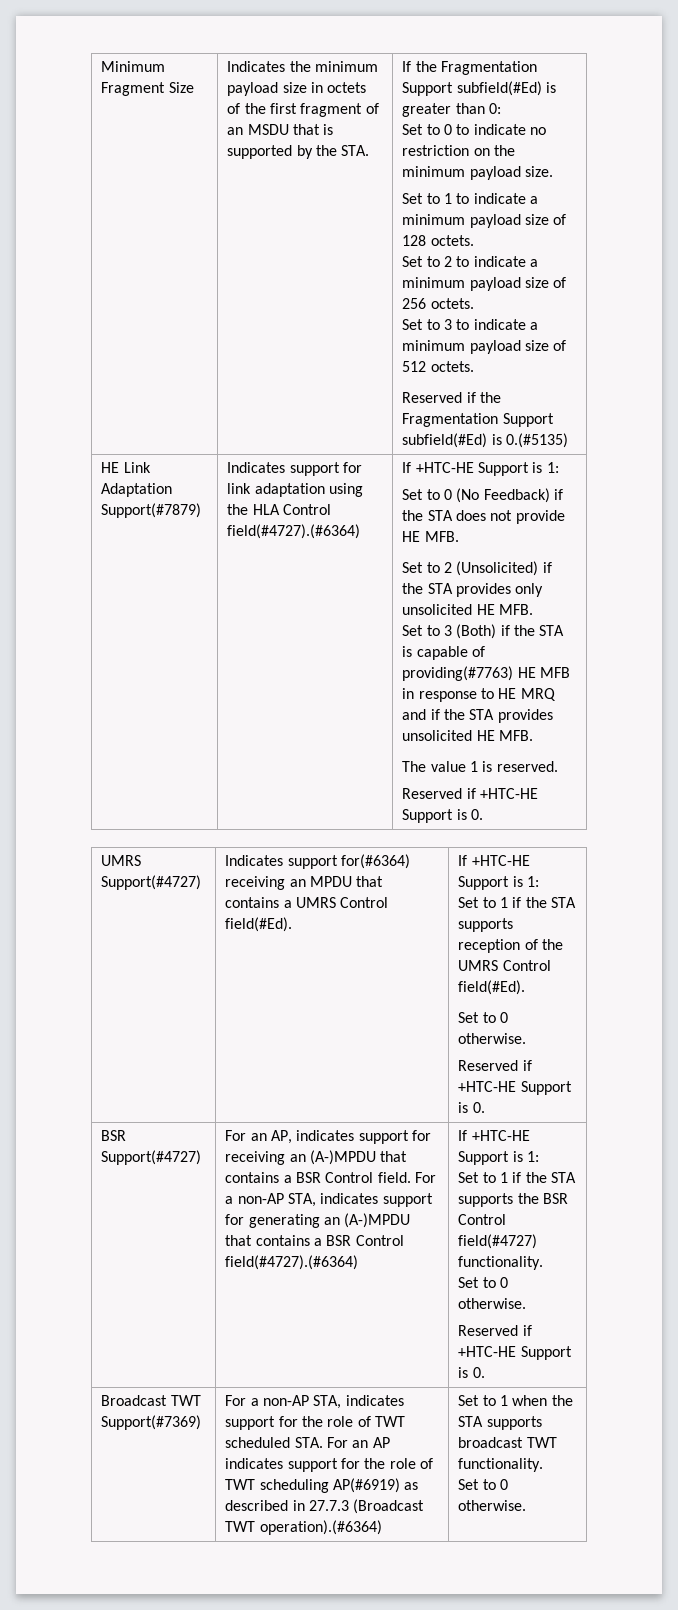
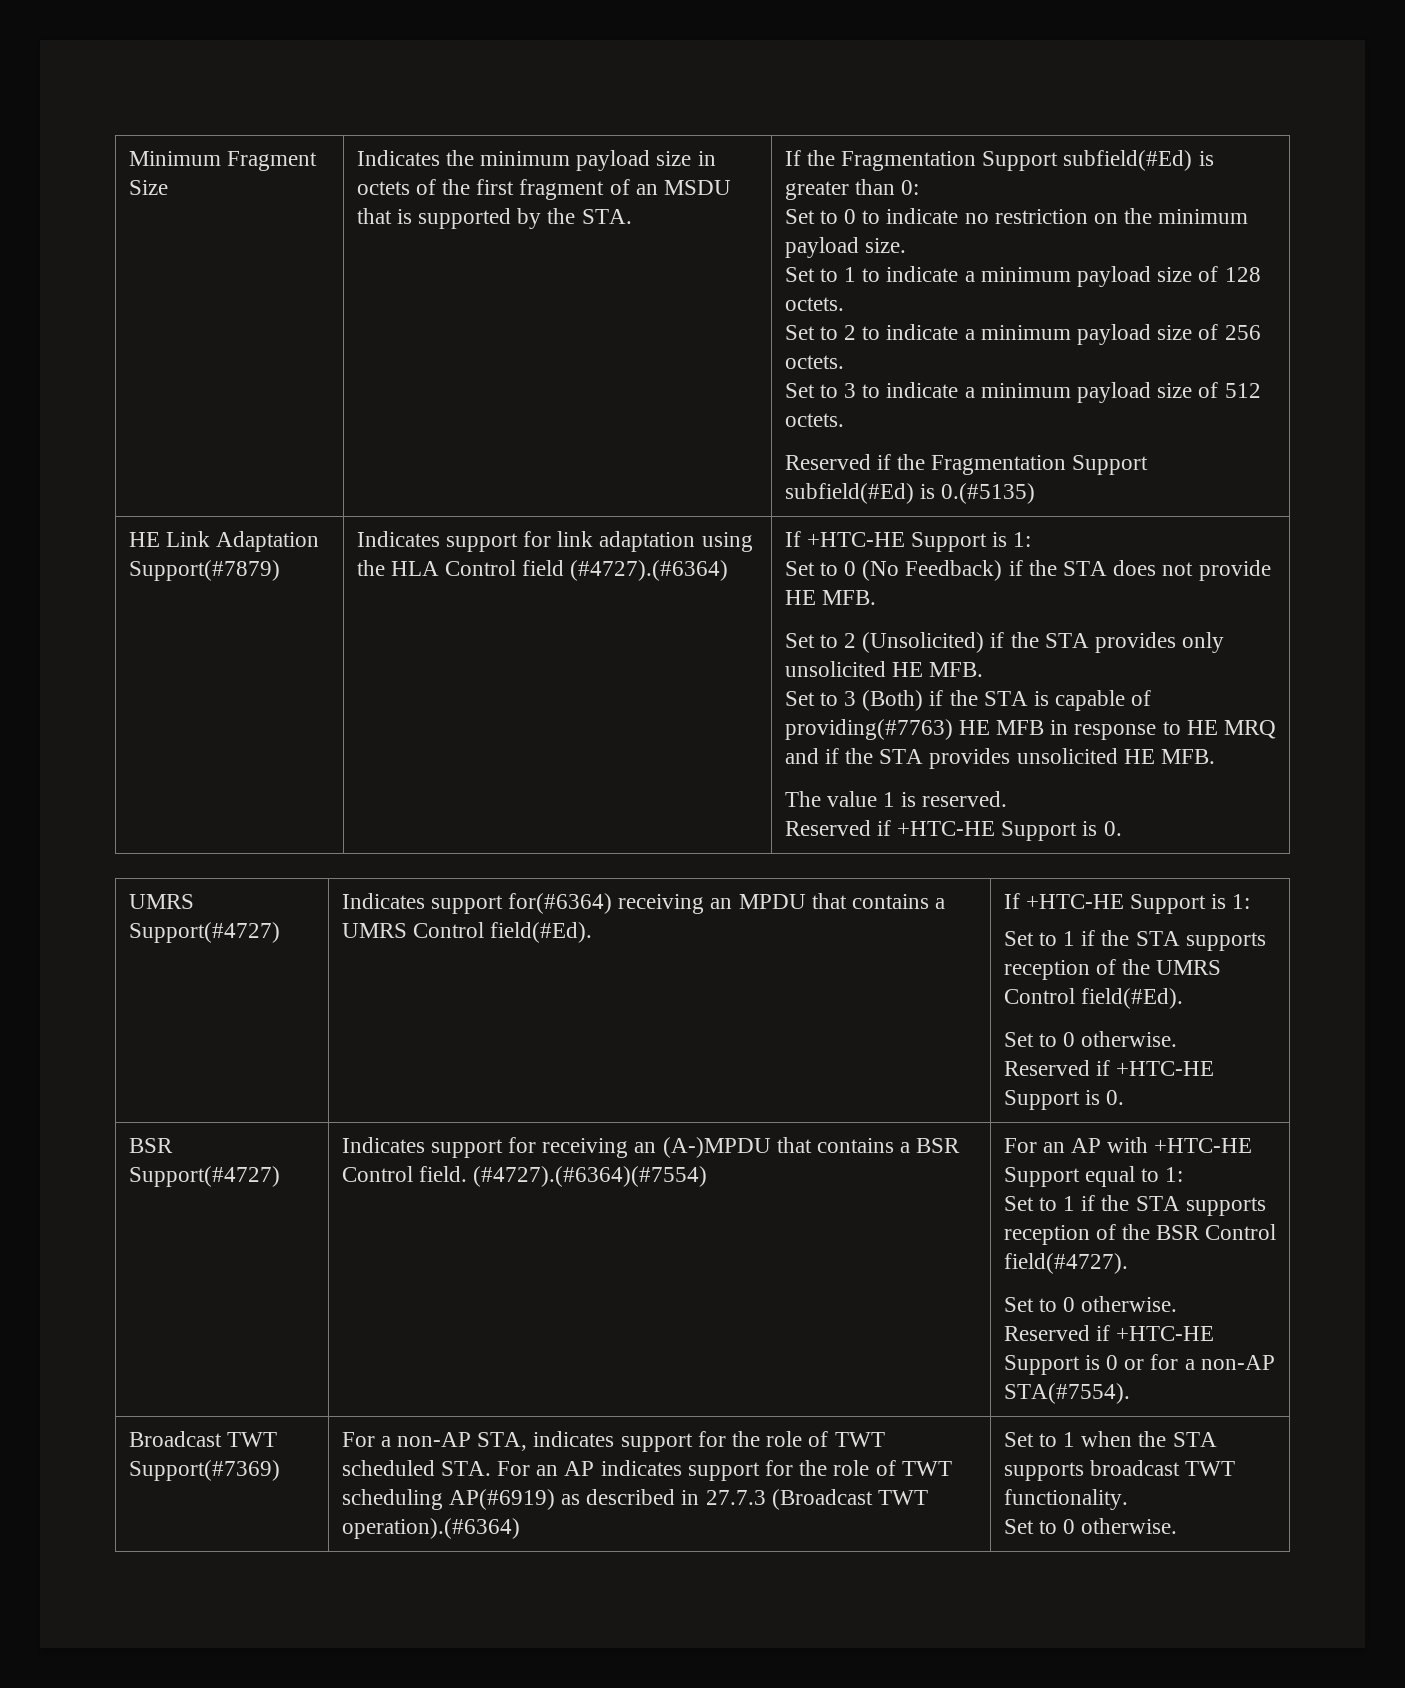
[227,524,361,539] field(#4727).(#6364) -> [522,560,729,581] field (#4727).(#6364)
[225,1130,355,1144] For an AP, indicates -> [341,1137,425,1153] Indicates
[415,1172,437,1183] [225,1193,433,1207] [225,1213,411,1228] [225,1235,404,1246] [225,1255,359,1270] [458,1130,530,1141] [458,1151,540,1165] [458,1172,577,1183] [458,1193,514,1207] For a non-AP STA, indicates support for generating an (A-)MPDU that contains a BSR Control field(#4727).(#6364) | If +HTC-HE Support is 1: // Set to 1 if the STA supports -> [472,1166,707,1187] [1003,1137,1253,1153] [1003,1166,1184,1187] [1003,1195,1266,1216] [1003,1224,1116,1245] (#4727).(#6364)(#7554) | For an AP with +HTC-HE Support equal to 1: // Set to 1 if the STA supports reception of
[458,1234,538,1249] [458,1256,544,1270] [458,1277,509,1288] [458,1298,527,1309] [458,1325,532,1336] [458,1346,572,1360] [458,1367,485,1378] field(#4727) functionality. // Set to 0 otherwise. // Reserved if +HTC-HE Support is 0. -> [1003,1253,1128,1274] [1003,1296,1178,1312] [1003,1325,1214,1341] [1003,1354,1275,1375] [1003,1383,1130,1404] field(#4727). // Set to 0 otherwise. // Reserved if +HTC-HE Support is 0 or for a non-AP STA(#7554).

